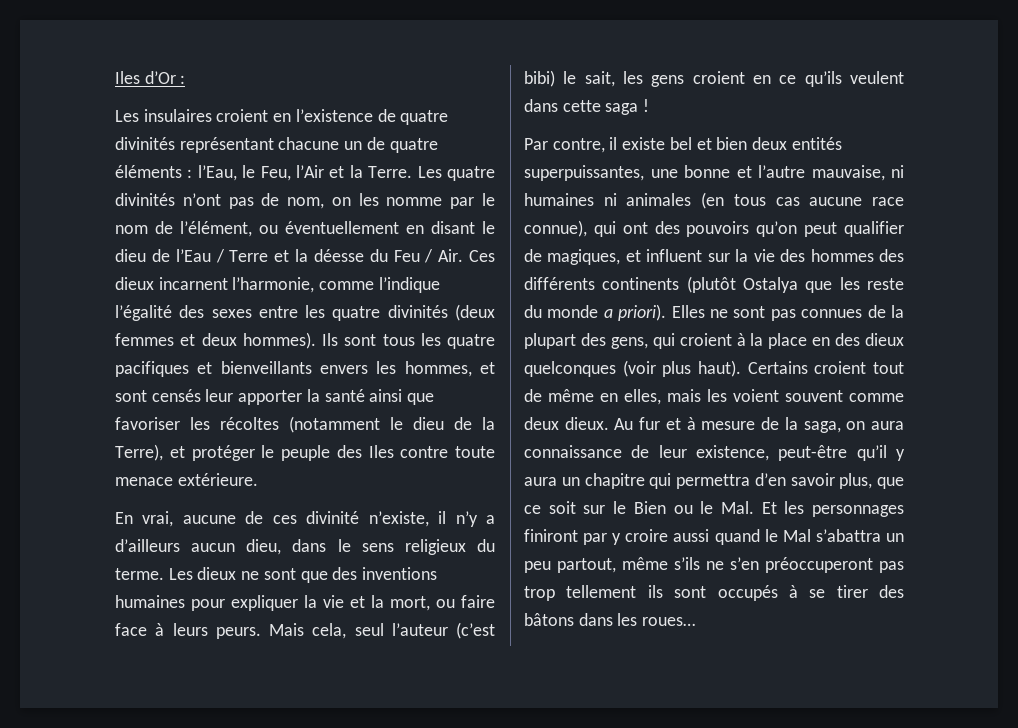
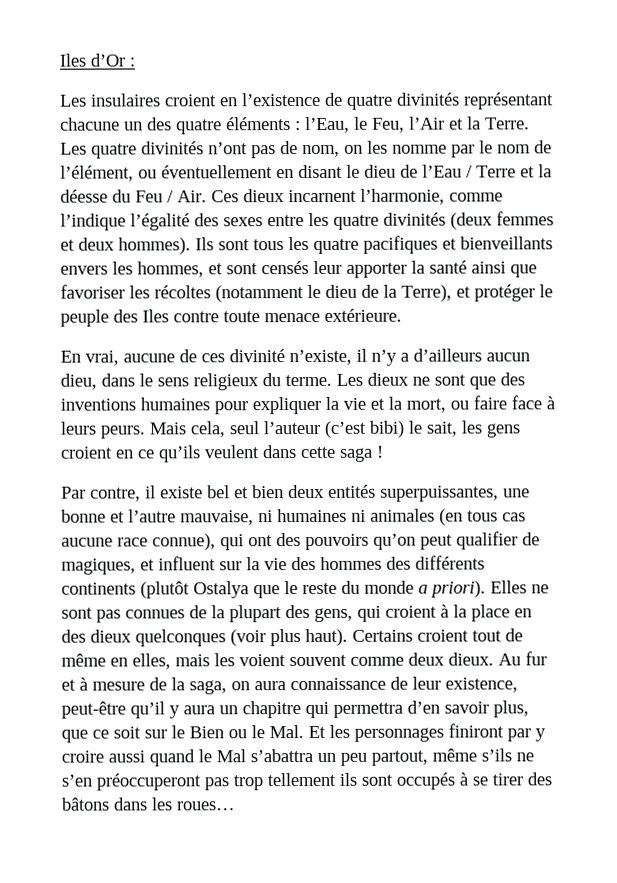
[366,137,385,150] de -> [147,117,172,131] des
[839,277,860,290] les -> [284,581,298,595] le

